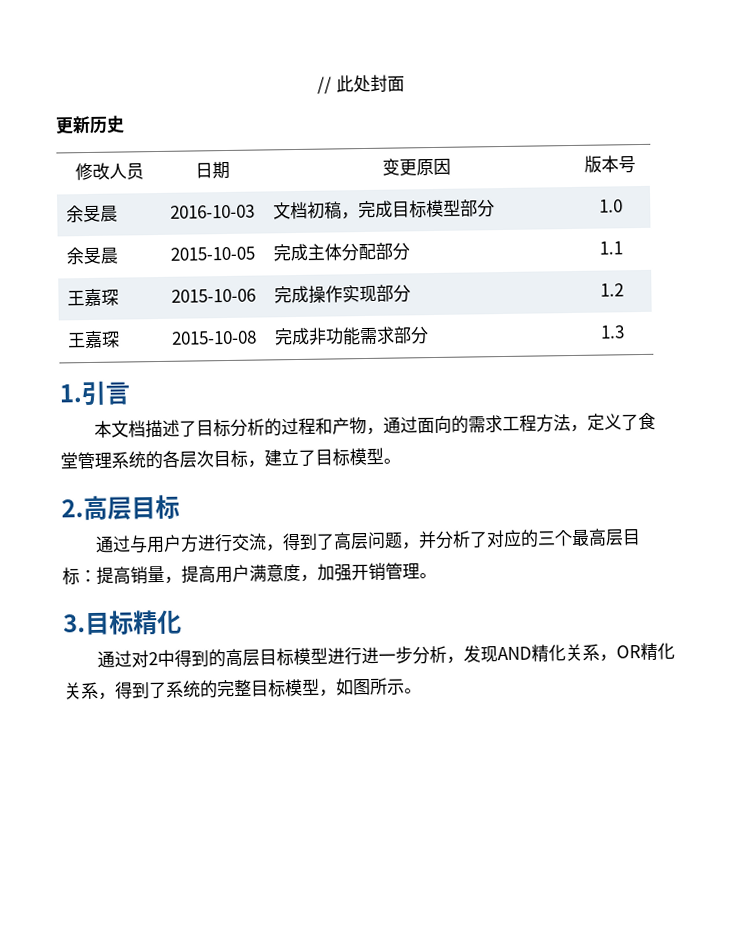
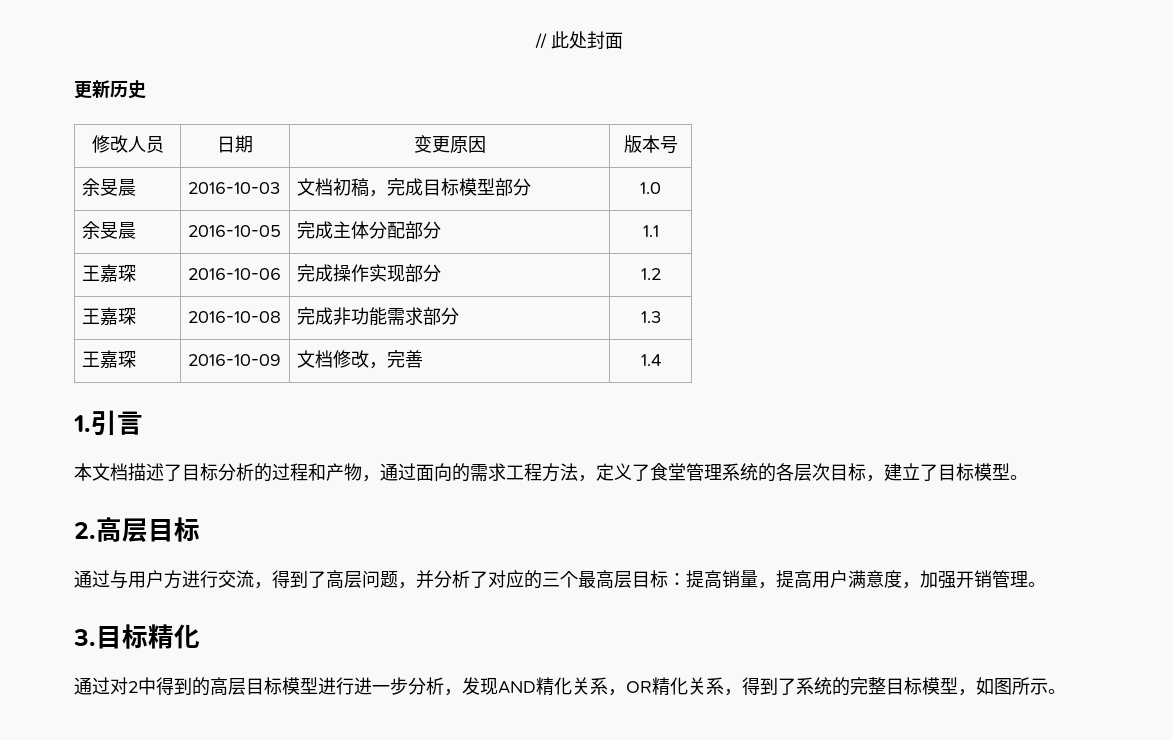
[169,246,255,261] 2015-10-05 -> [187,225,281,237] 2016-10-05
[170,288,256,303] 2015-10-06 -> [187,268,281,280] 2016-10-06
[170,330,257,345] 2015-10-08 -> [187,311,281,323] 2016-10-08
(625, 332) none -> [81,350,136,368] [187,354,281,366] [296,350,423,369] [640,354,661,366] // 王嘉琛 | 2016-10-09 | 文档修改，完善 | 1.4

